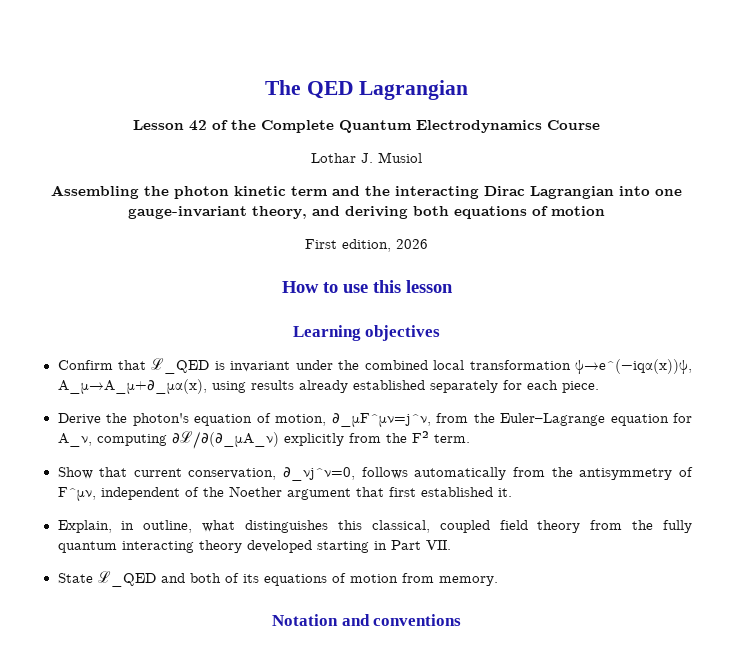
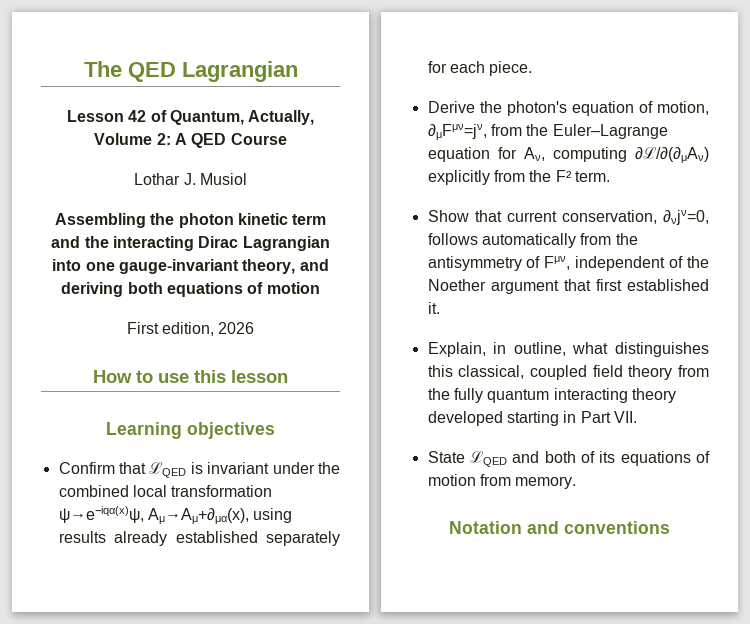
[231,120,542,133] the Complete Quantum Electrodynamics -> [169,110,315,125] [94,133,227,148] Quantum, Actually, Volume 2: A QED
[151,358,210,374] ℒ_QED -> [149,462,187,478] ℒQED
[575,359,692,374] [57,379,207,394] ψ→e^(−iqα(x))ψ, A_μ→A_μ+∂_μα(x), -> [58,506,249,524] ψ→e−iqα(x)ψ, Aμ→Aμ+∂μα(x),
[331,413,431,427] ∂_μF^μν=j^ν, -> [427,124,487,140] ∂μFμν=jν,
[57,431,279,449] A_ν, computing ∂ℒ/∂(∂_μA_ν) -> [523,147,709,163] Aν, computing ∂ℒ/∂(∂μAν)
[283,467,356,481] ∂_νj^ν=0, -> [663,210,709,225] ∂νjν=0,
[57,487,96,501] F^μν, -> [544,256,571,270] Fμν,
[97,571,156,587] ℒ_QED -> [469,451,507,467] ℒQED

